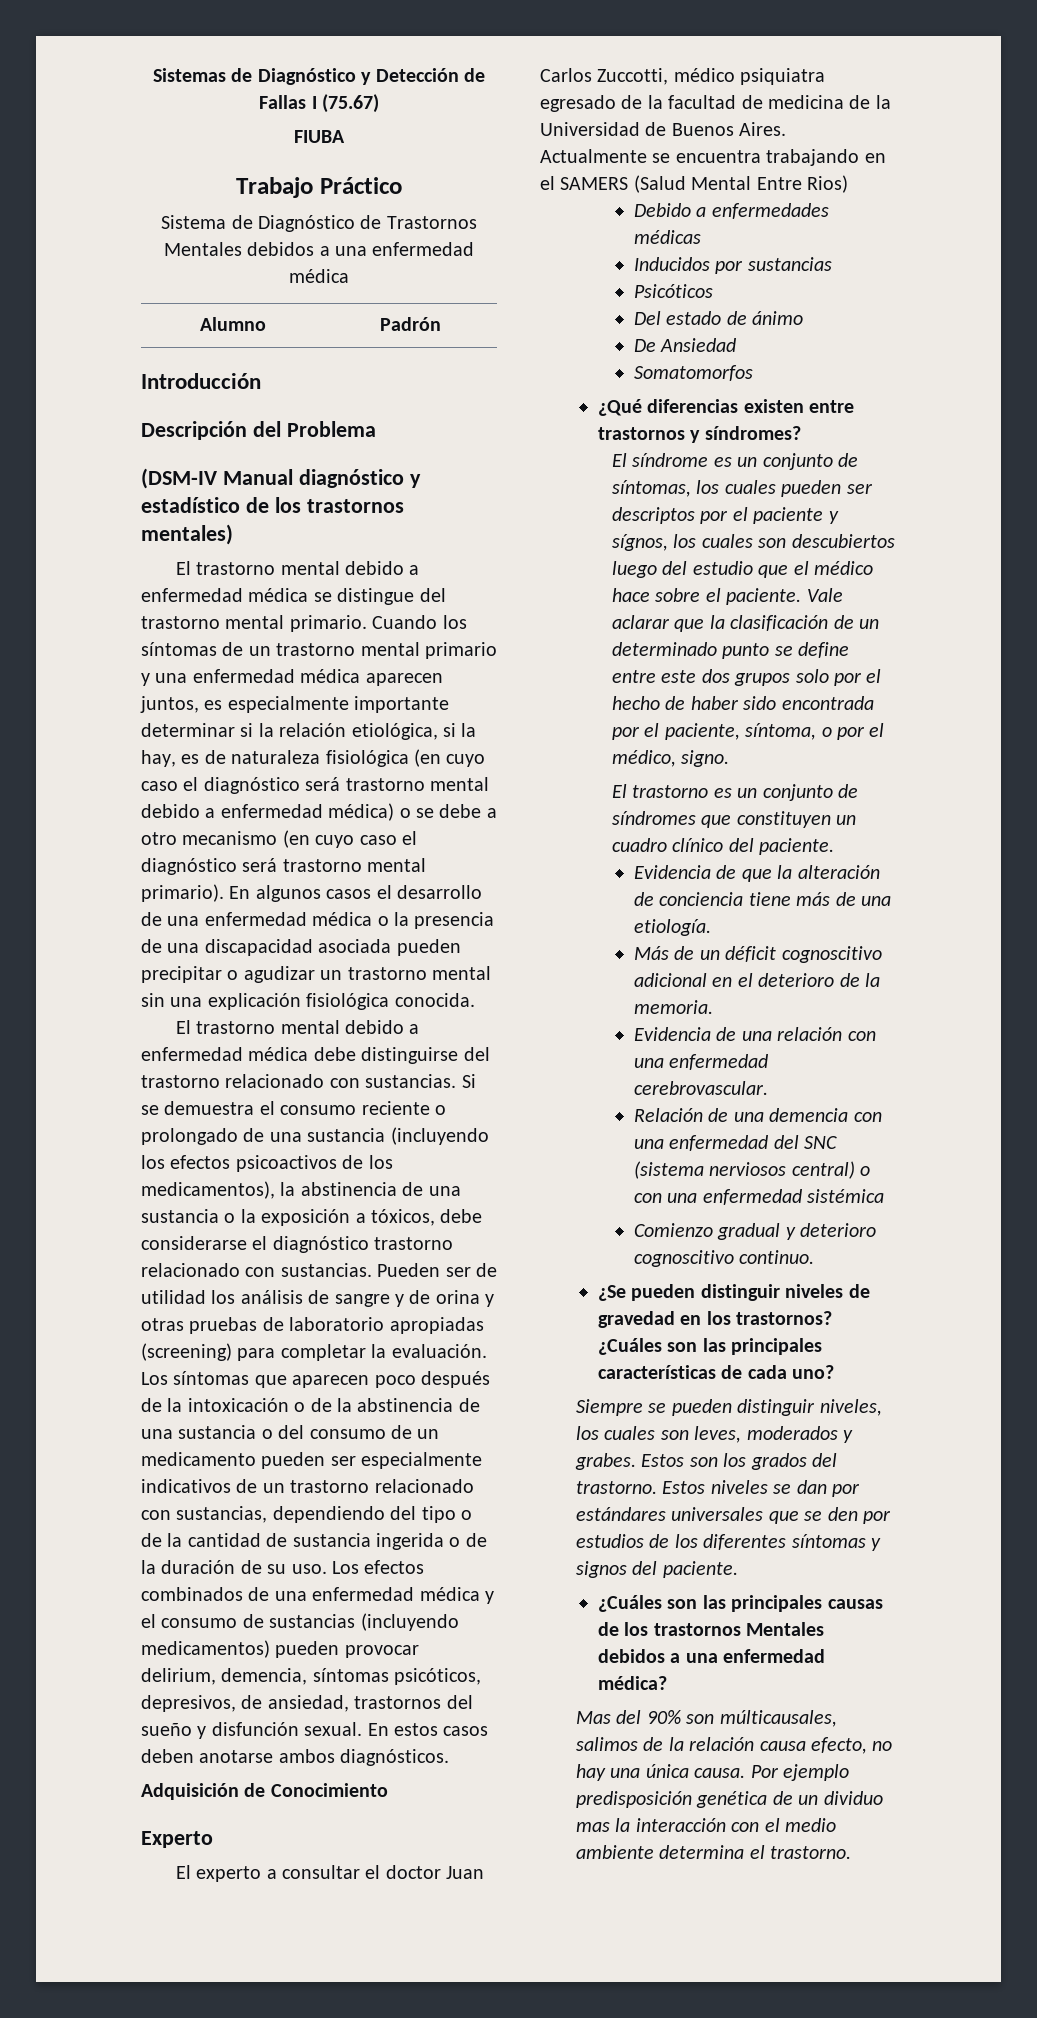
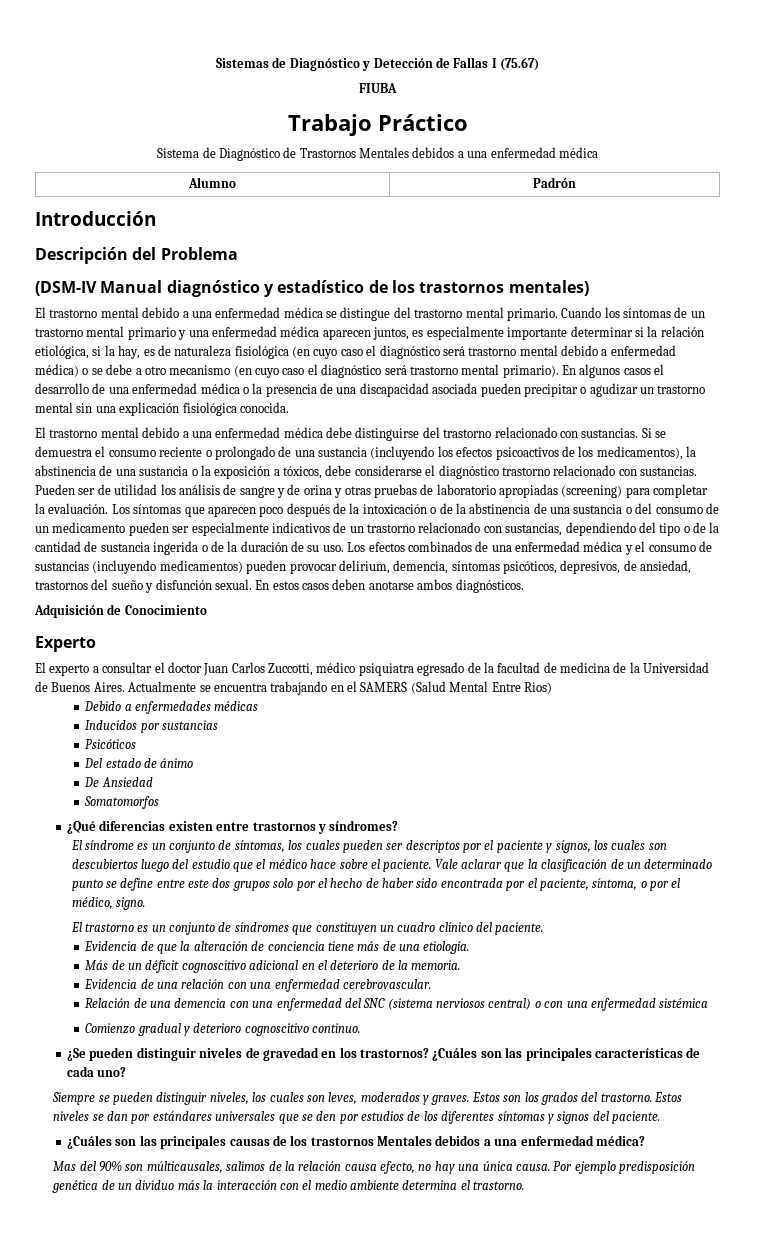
(420, 570) none -> [191,311,212,318] una
(420, 1029) none -> [191,431,212,438] una
[575,1453,637,1470] grabes. -> [431,1095,470,1105] graves.
[576,1822,611,1832] mas -> [177,1180,200,1190] más

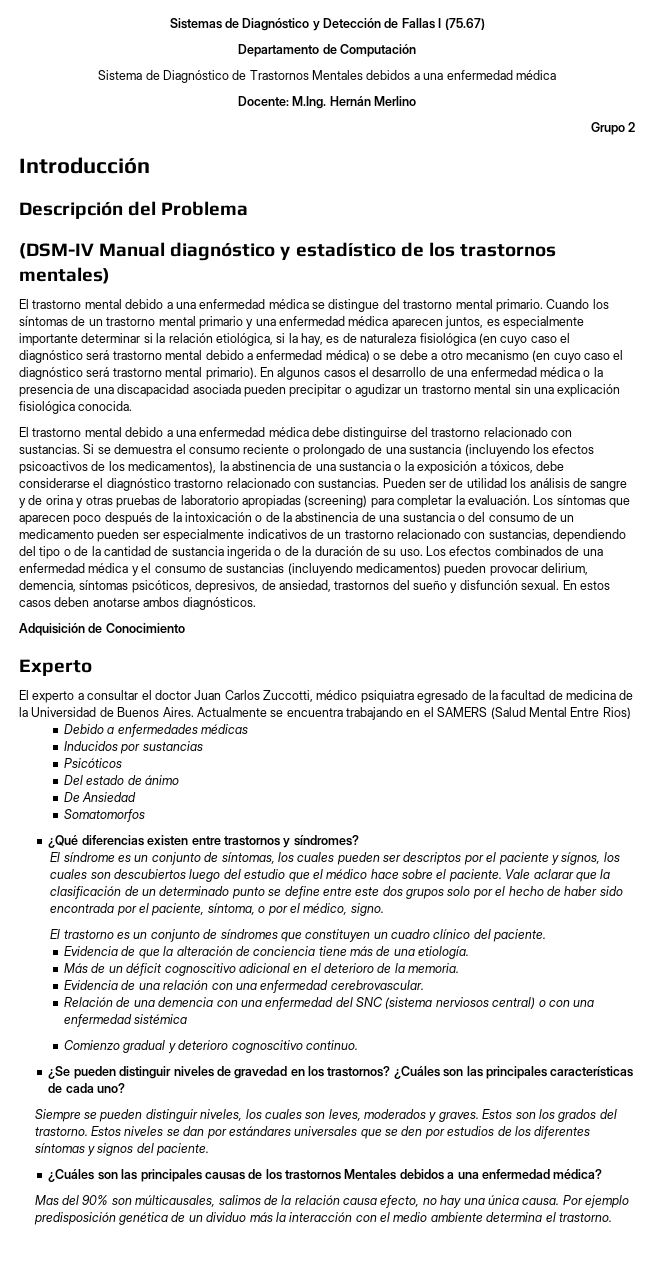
[359,83,397,93] [287,114,468,136] FIUBA // Trabajo Práctico -> [238,44,416,57] Departamento de Computación
[188,177,236,188] [533,177,576,188] // Alumno | Padrón -> [237,96,417,109] [590,122,635,135] // Docente: M.Ing. Hernán Merlino // Grupo 2

